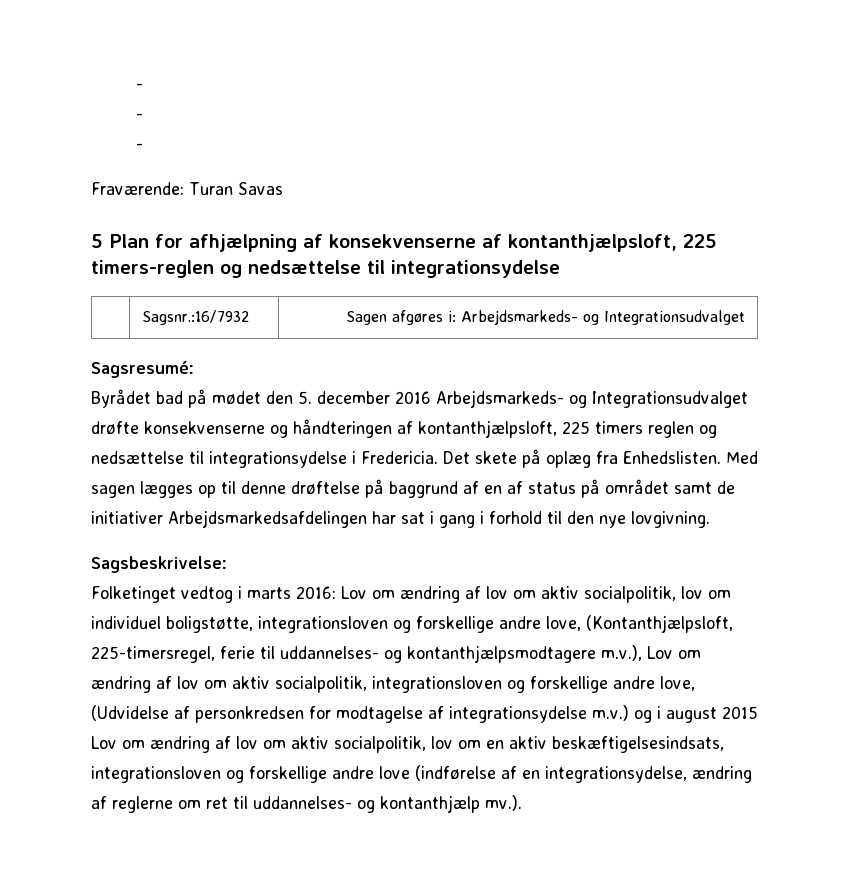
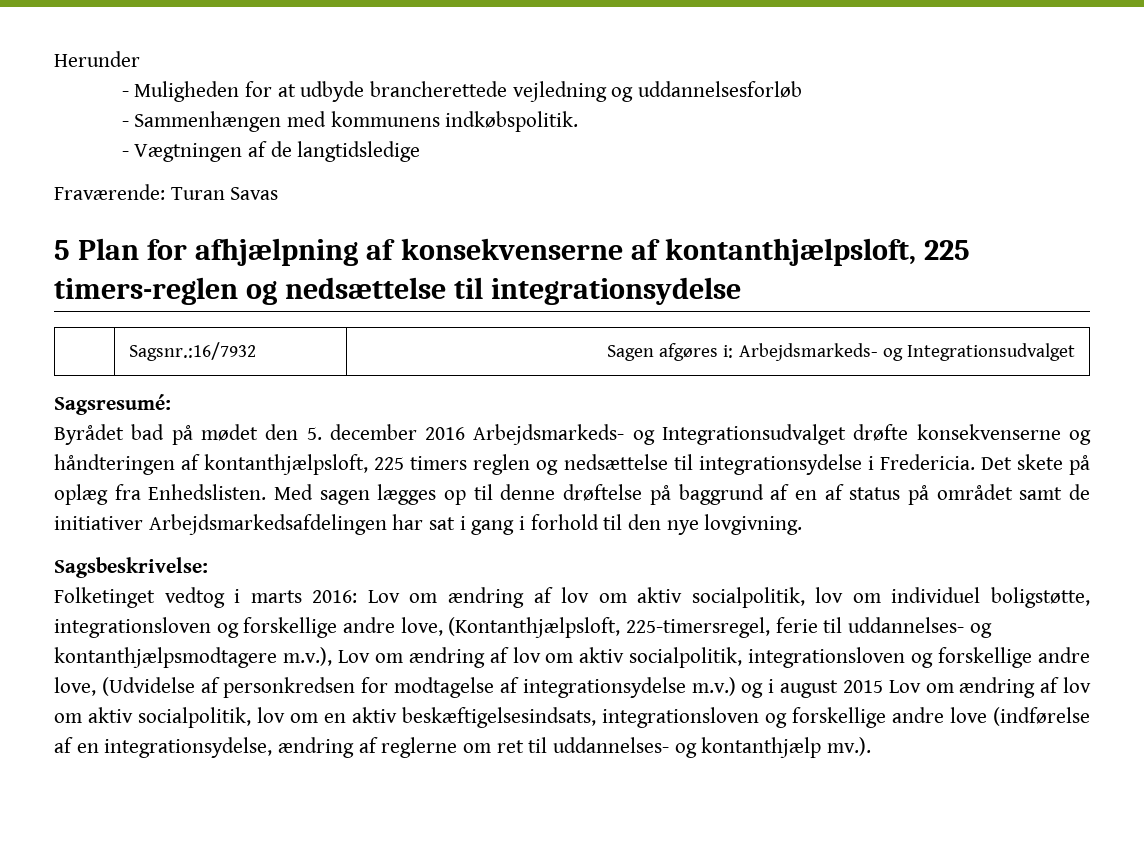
[135,83,143,90] [135,113,143,120] [135,143,143,150] - // - // - -> [54,51,140,67] [121,81,802,102] [121,111,579,132] [121,141,421,162] Herunder // - Muligheden for at udbyde brancherettede vejledning og uddannelsesforløb // - Sammenhængen med kommunens indkøbspolitik. // - Vægtningen af de langtidsledige

